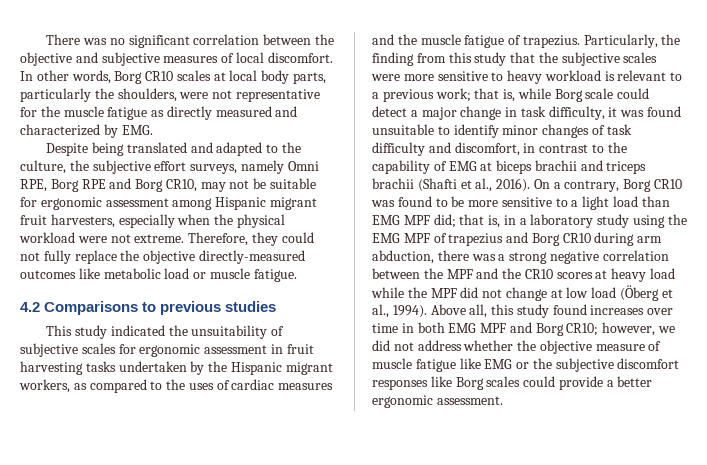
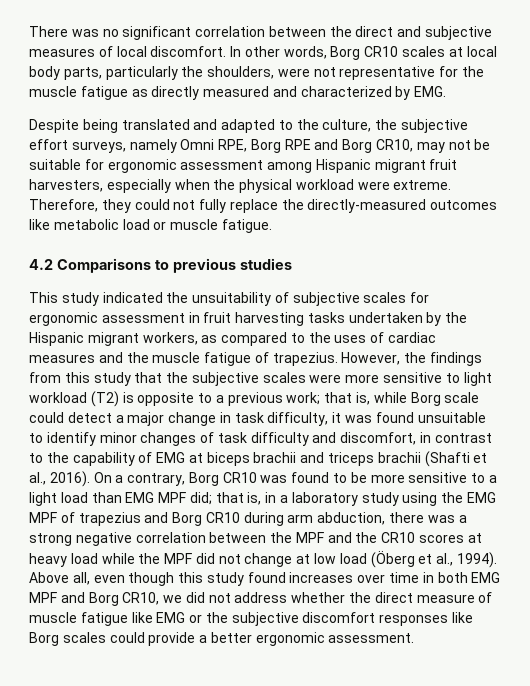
[20,52,72,66] objective -> [355,26,394,37] direct
[110,234,131,243] not -> (390, 185) none
[143,250,196,264] objective -> (304, 204) none
[583,34,681,48] [372,52,414,66] Particularly, the finding -> [341,352,483,366] However, the findings
[507,70,667,84] heavy workload is relevant -> [463,372,492,386] [29,391,195,407] light workload (T2) is opposite
(488, 311) none -> [93,572,175,586] even though
[566,322,656,336] CR10; however, -> [122,592,160,605] CR10,
[539,340,592,354] objective -> [374,592,413,603] direct

